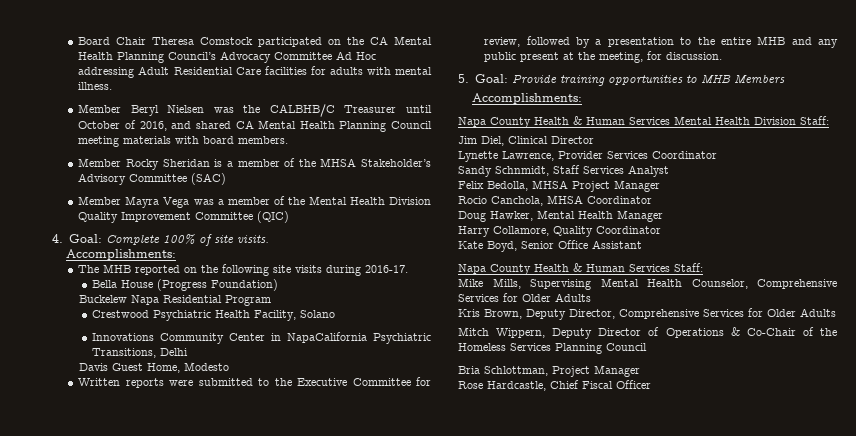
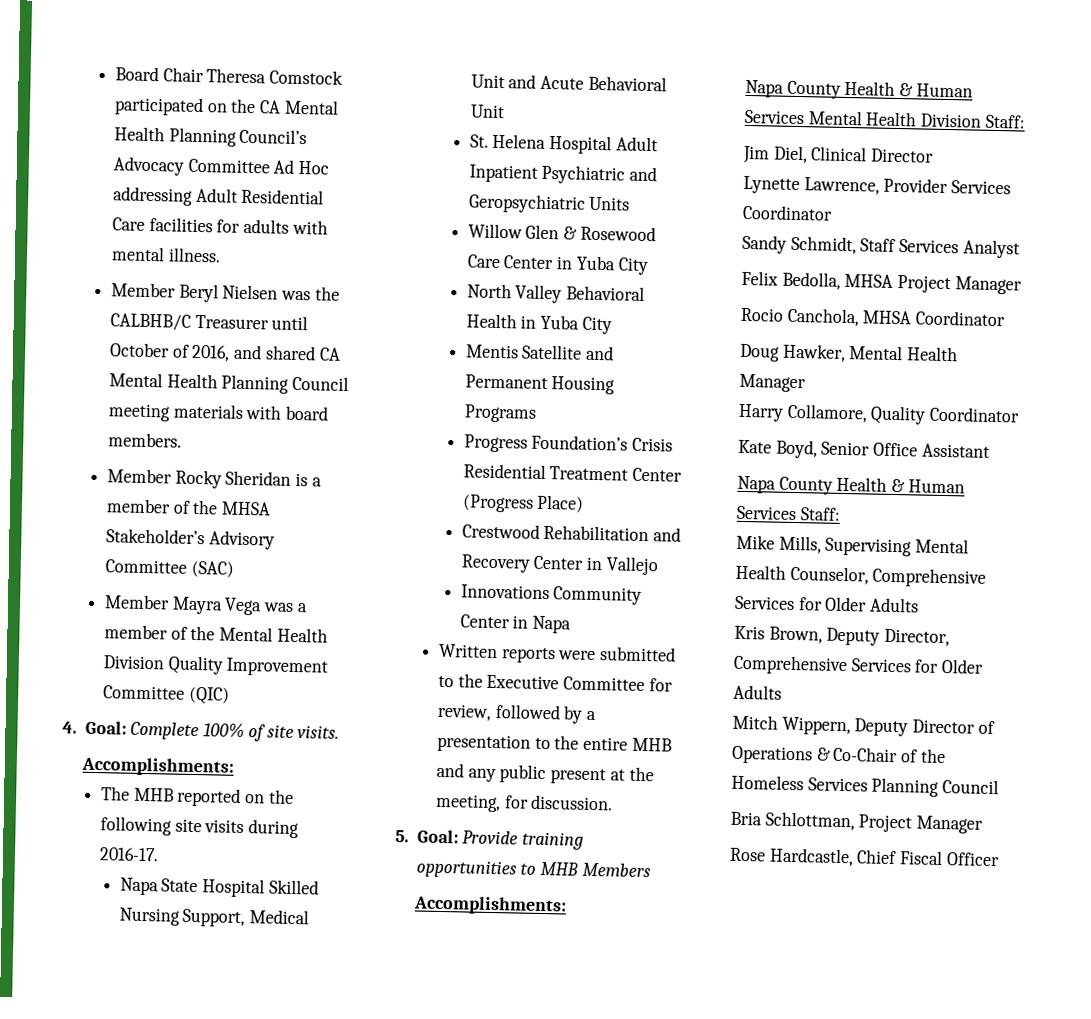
[92,279,279,291] [79,295,272,306] [92,310,336,321] [92,332,431,344] [92,348,189,358] [79,362,230,373] Bella House (Progress Foundation) // Buckelew Napa Residential Program // Crestwood Psychiatric Health Facility, Solano // Innovations Community Center in NapaCalifornia Psychiatric Transitions, Delhi // Davis Guest Home, Modesto -> [119,877,319,898] [118,907,310,928] [470,74,667,92] [469,104,505,119] [469,133,658,155] [468,164,658,185] [467,193,631,214] [467,223,656,242] [466,254,649,276] [466,283,646,304] [465,313,612,335] [465,344,615,361] [464,374,616,395] [463,404,537,423] [463,434,674,453] [462,463,683,482] [461,494,585,513] [461,523,682,542] [460,554,659,576] [460,584,643,605] [459,614,572,634] Napa State Hospital Skilled Nursing Support, Medical Unit and Acute Behavioral Unit // St. Helena Hospital Adult Inpatient Psychiatric and Geropsychiatric Units // Willow Glen & Rosewood Care Center in Yuba City // North Valley Behavioral Health in Yuba City // Mentis Satellite and Permanent Housing Programs // Progress Foundation’s Crisis Residential Treatment Center (Progress Place) // Crestwood Rehabilitation and Recovery Center in Vallejo // Innovations Community Center in Napa
[495,166,549,176] Schnmidt, -> [790,235,857,255] Schmidt,

